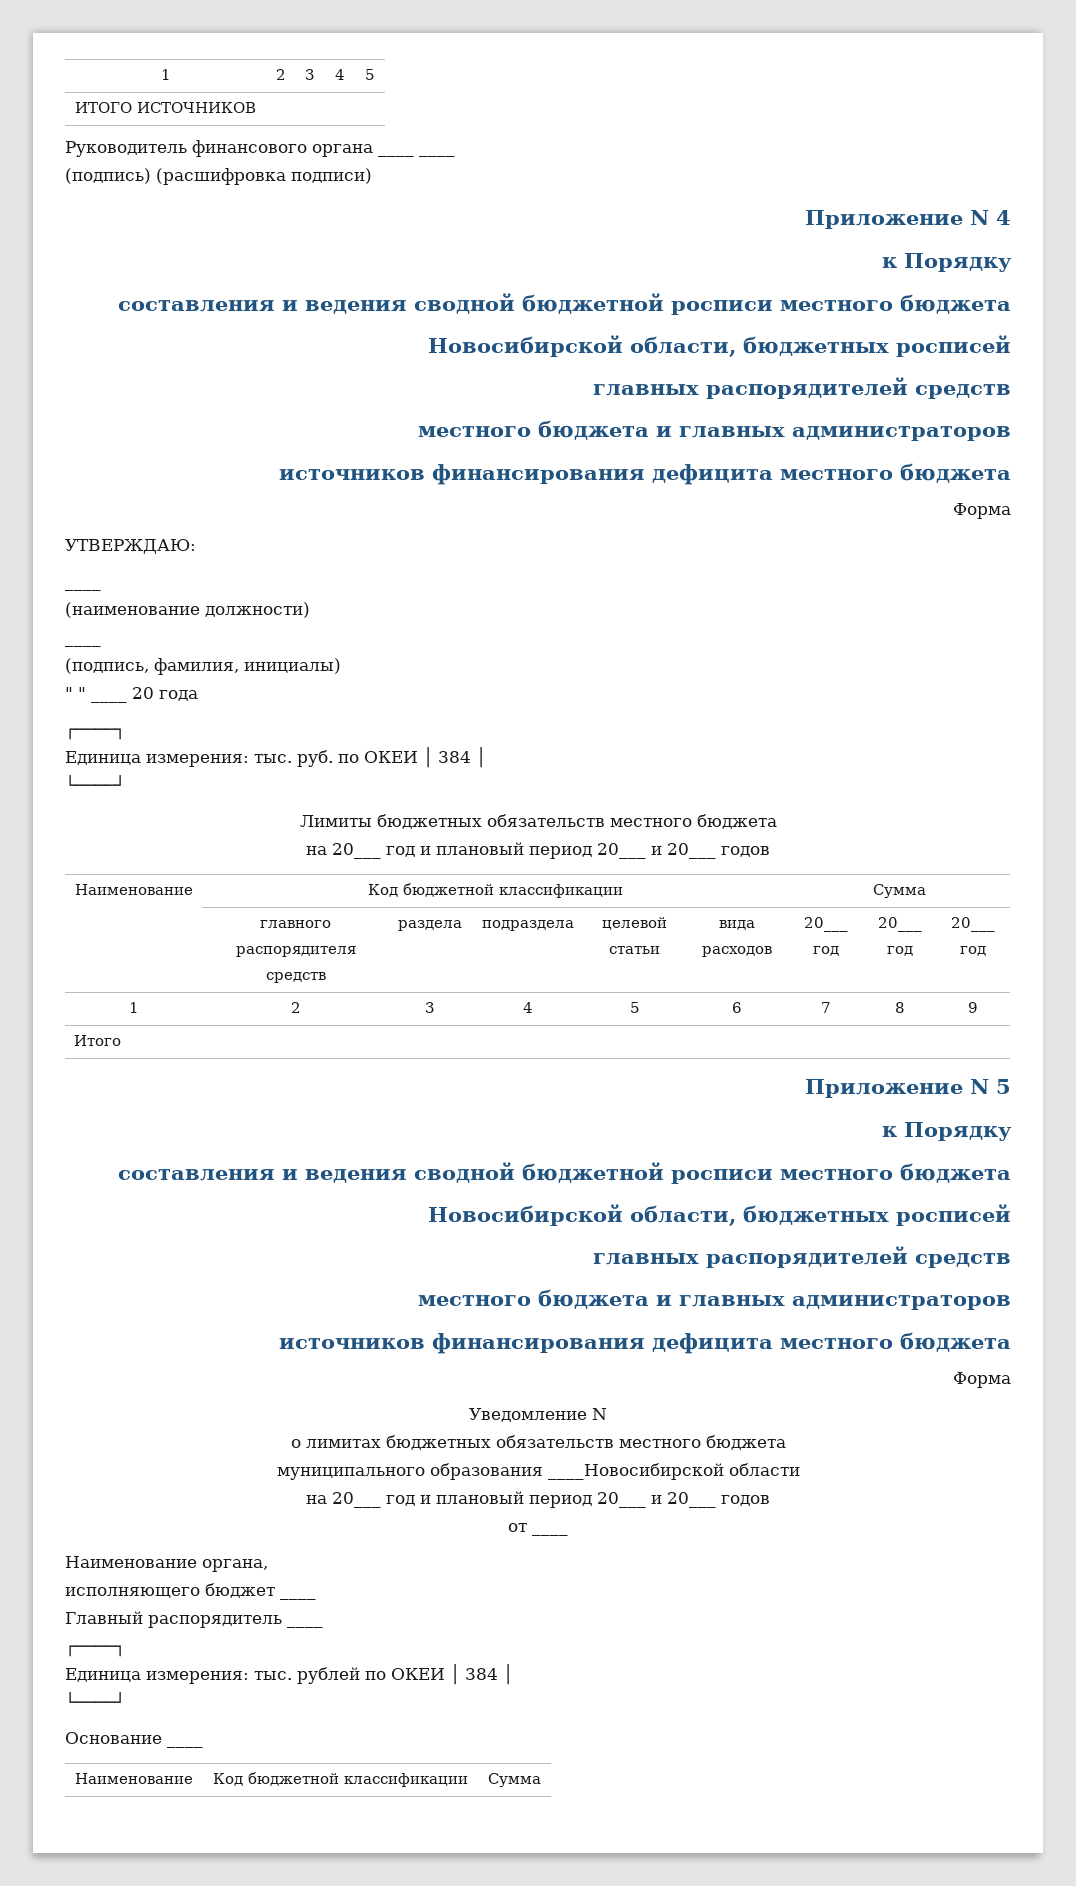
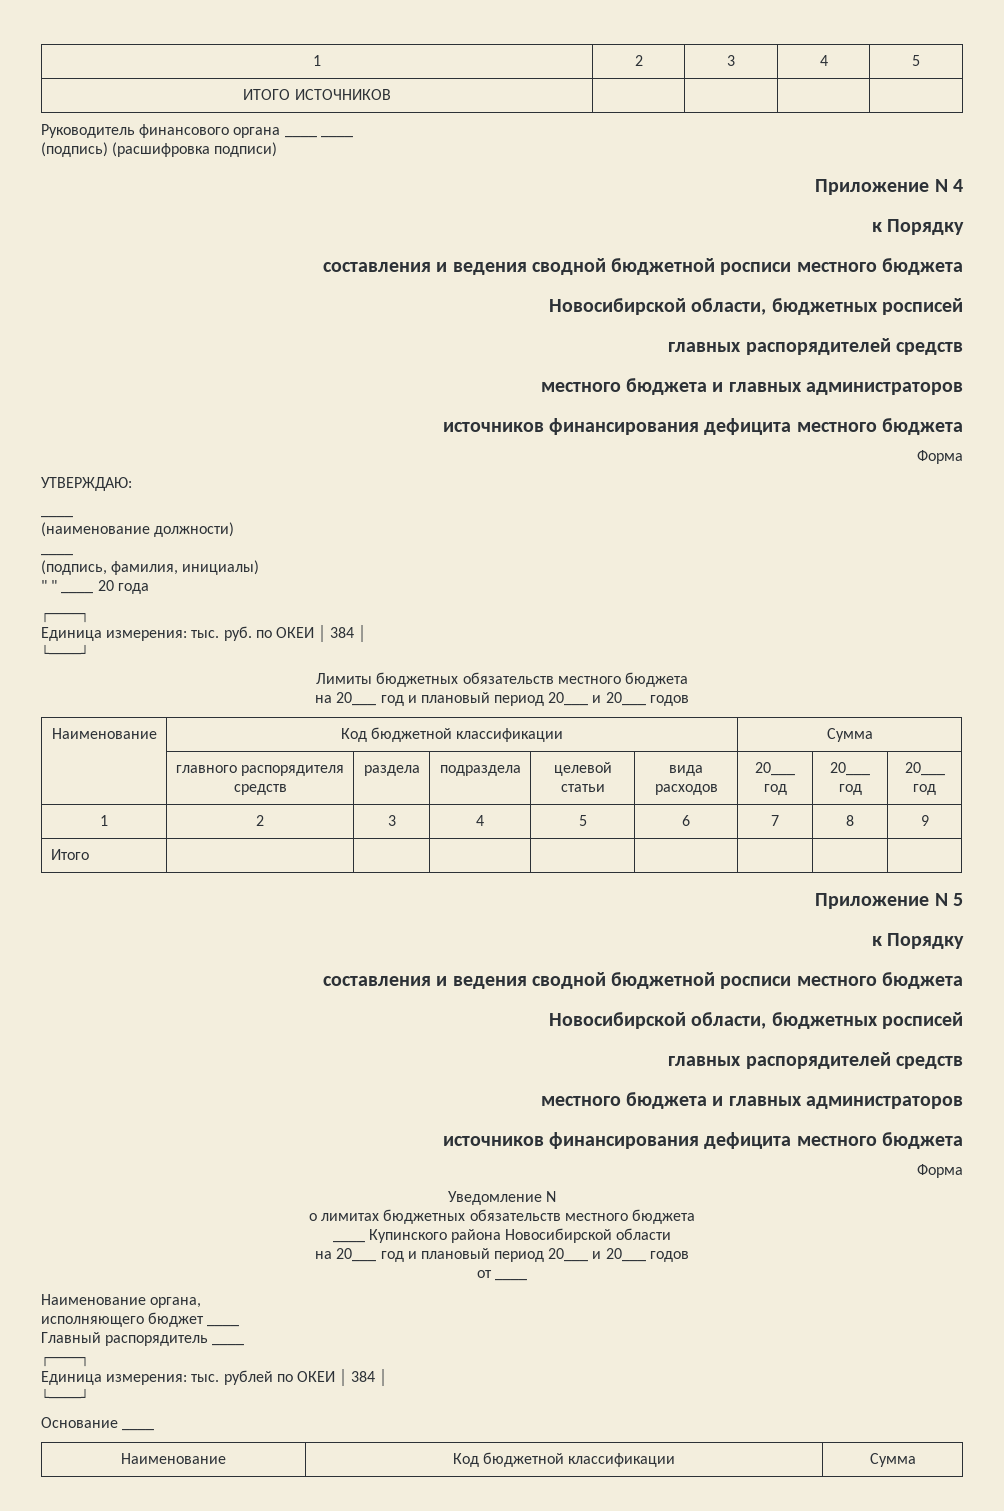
[276,1463,724,1480] муниципального образования ____Новосибирской -> [332,1228,613,1243] ____ Купинского района Новосибирской

